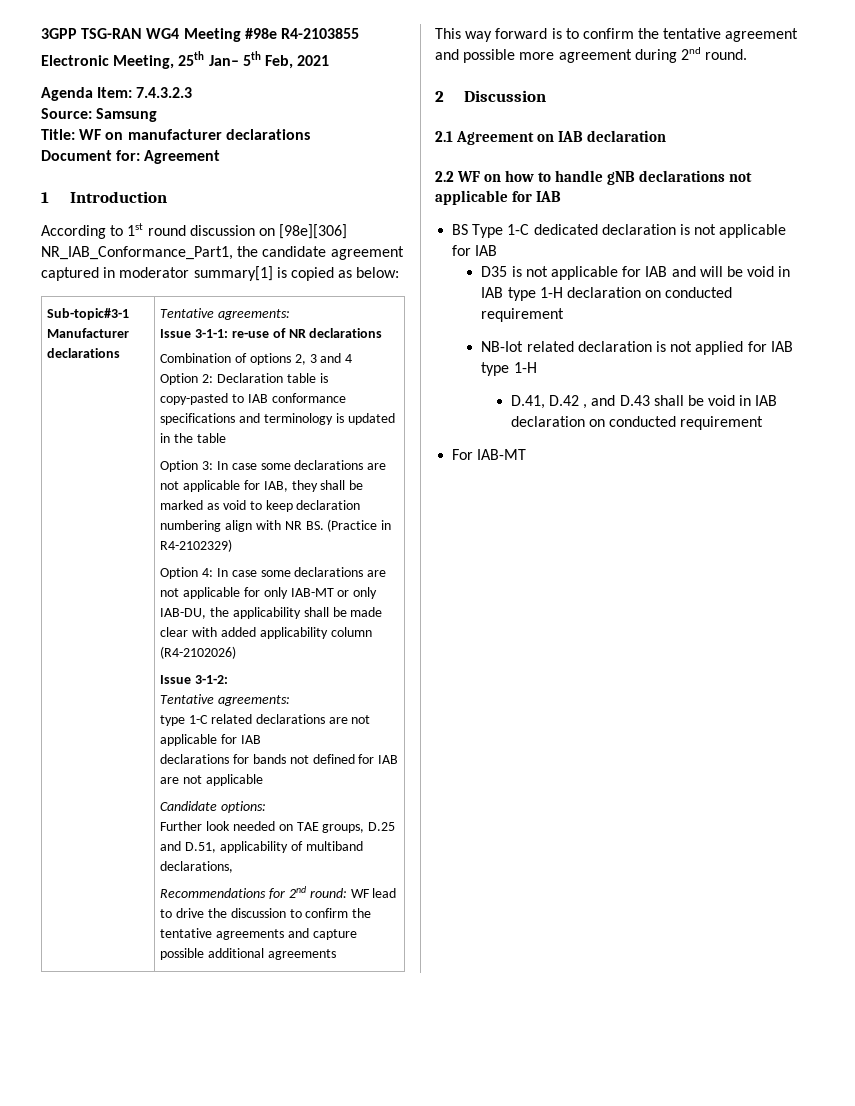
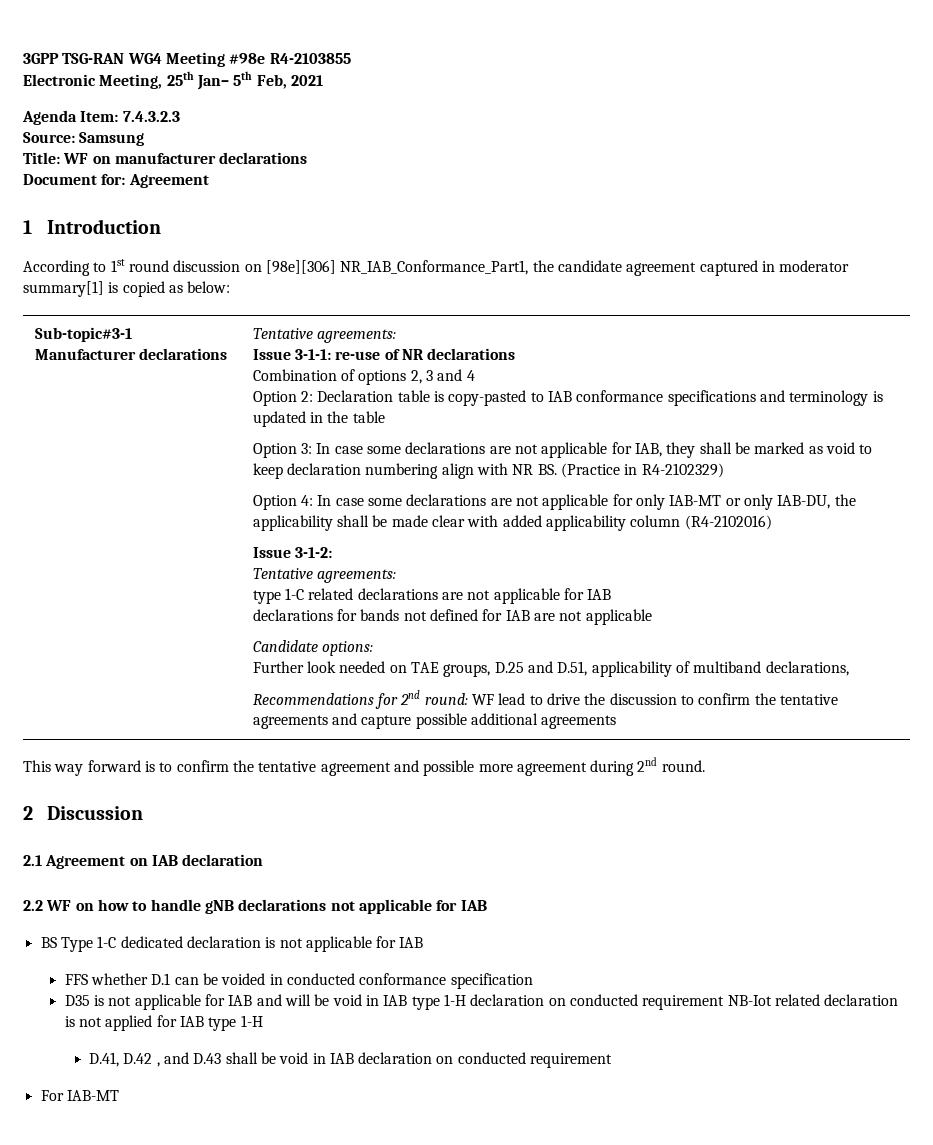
[160,646,237,659] (R4-2102026) -> [684,515,772,530] (R4-2102016)
(498, 250) none -> [64,973,533,989] // FFS whether D.1 can be voided in conducted conformance specification
(565, 315) // -> (725, 1002) none

